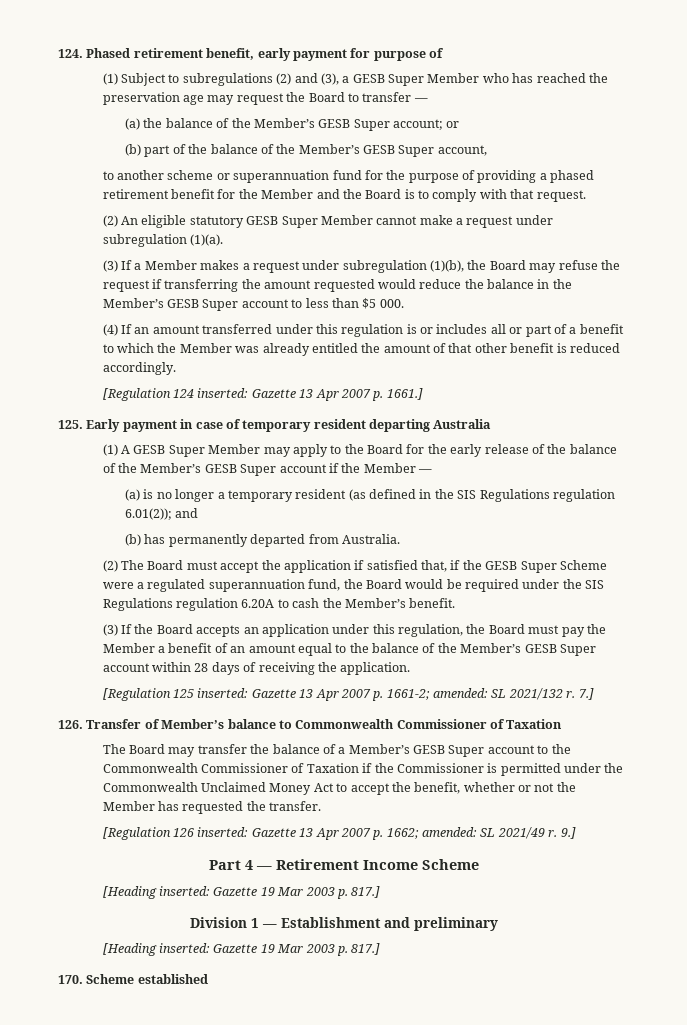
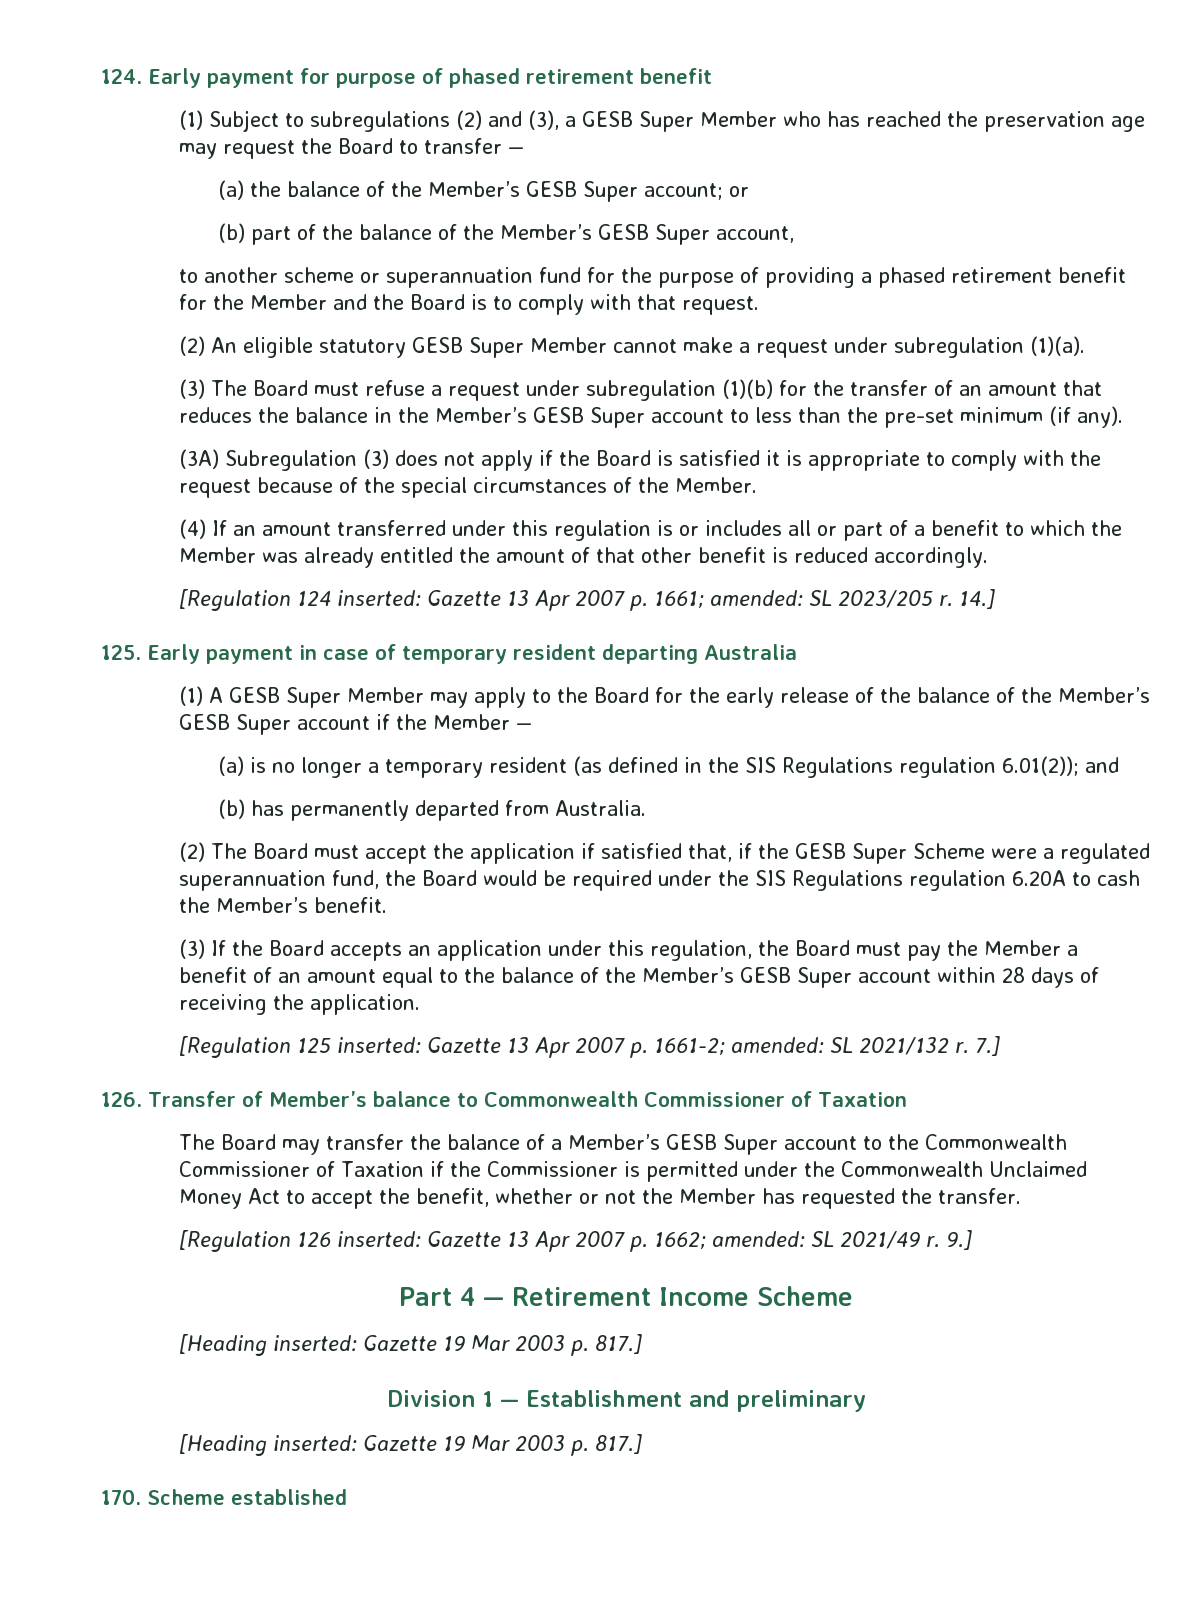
[86,48,291,61] Phased retirement benefit, early -> [148,68,201,88] Early
(444, 53) none -> [449,68,712,88] phased retirement benefit
[121,260,620,273] [102,279,462,292] If a Member makes a request under subregulation (1)(b), the Board may refuse the request if transferring the amount requested would reduce -> [211,379,1103,401] [179,407,253,423] The Board must refuse a request under subregulation (1)(b) for the transfer of an amount that reduces
[362,298,404,309] $5 000. -> [847,406,1124,428] [179,449,1102,471] [179,477,758,498] the pre-set minimum (if any). // (3A) Subregulation (3) does not apply if the Board is satisfied it is appropriate to comply with the request because of the special circumstances of the Member.
[386,388,423,400] 1661.] -> [654,589,996,609] 1661; amended: SL 2023/205 r. 14.]

